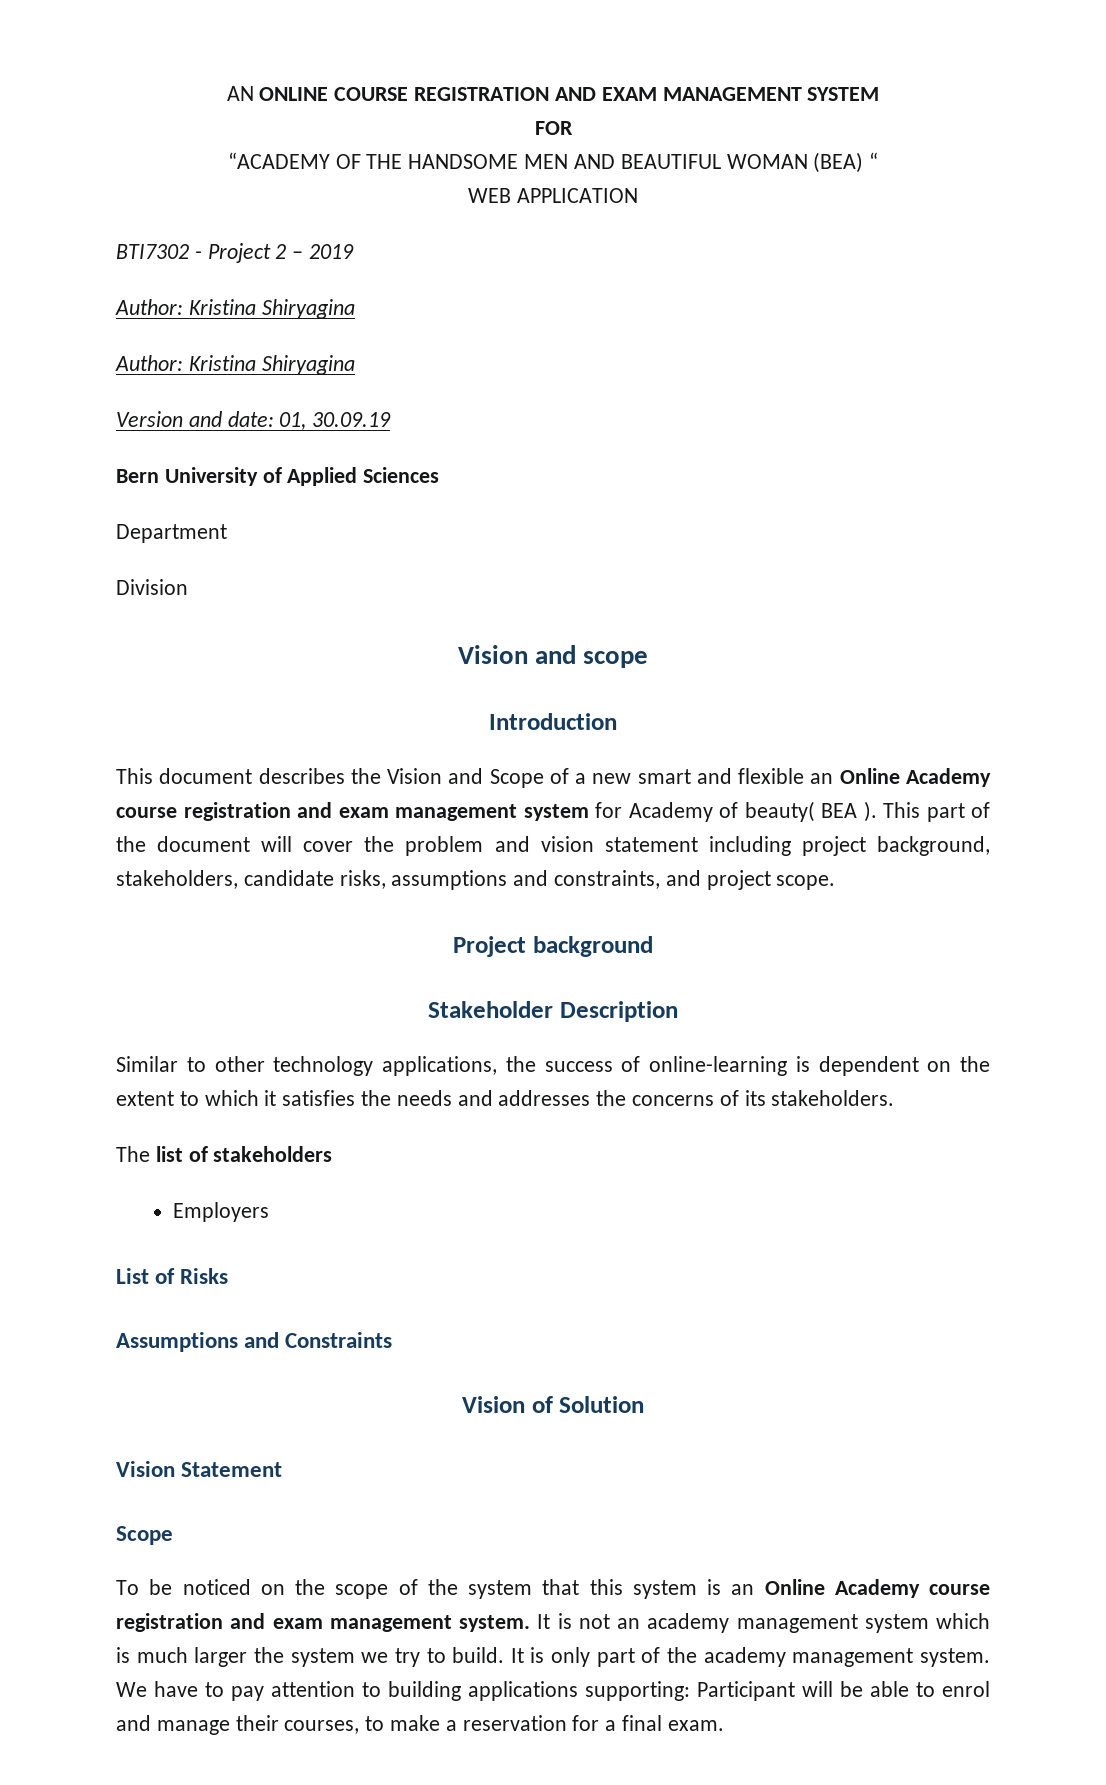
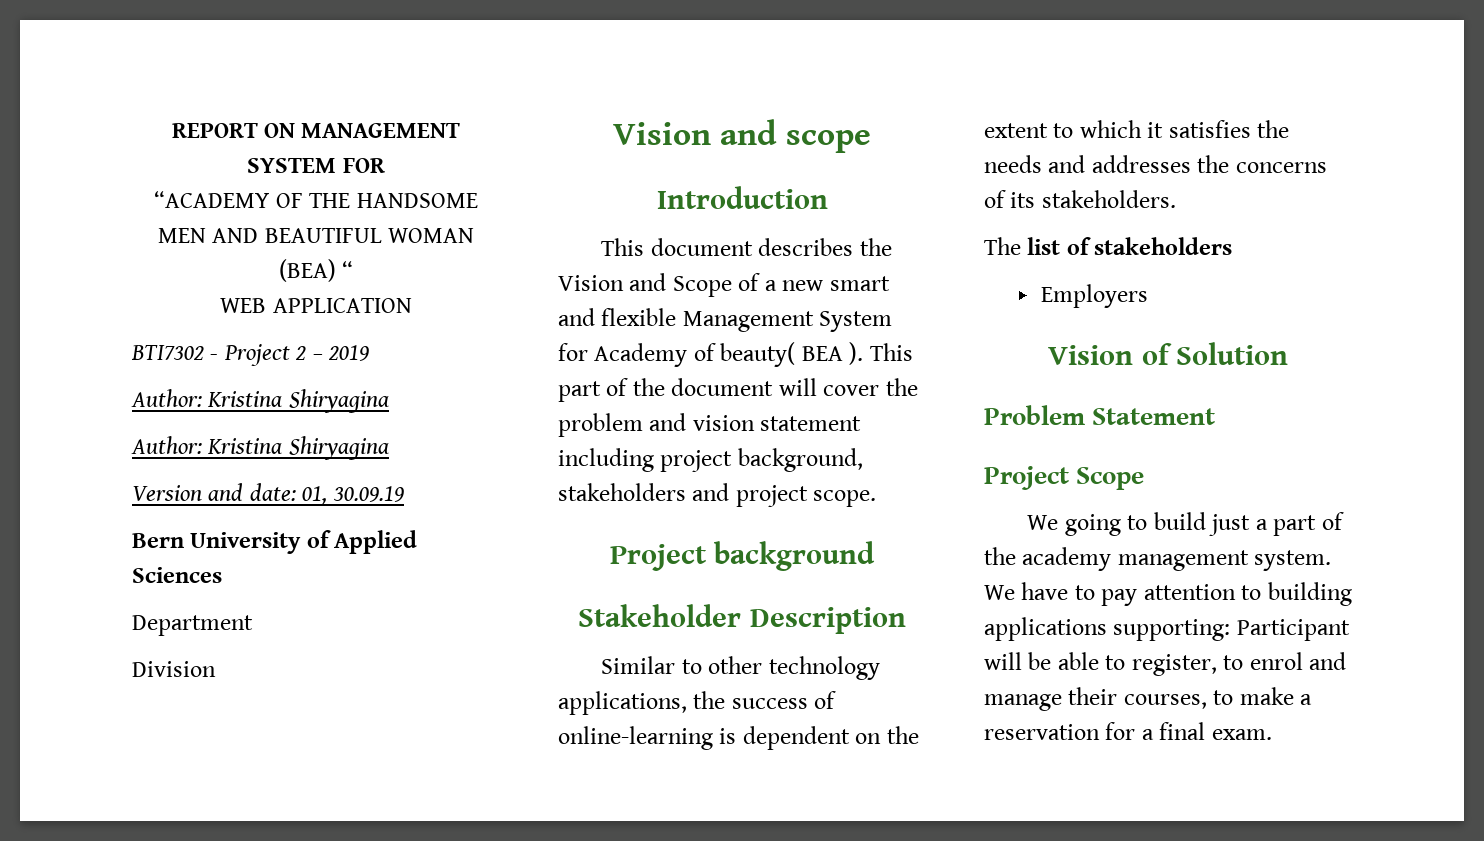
[226,86,657,101] AN ONLINE COURSE REGISTRATION AND EXAM -> [171,123,295,138] REPORT ON
(880, 94) // -> (337, 165) none
[810,768,991,787] [116,802,589,821] an Online Academy course registration and exam management system -> [682,311,893,332] Management System
[116,870,661,890] stakeholders, candidate risks, assumptions and constraints, -> [558,483,686,501] stakeholders
[116,1268,229,1284] [116,1332,393,1352] // List of Risks // Assumptions and Constraints -> (1148, 296) none
[116,1461,175,1477] Vision -> [984,405,1085,425] Problem
(283, 1469) none -> [984,466,1069,490] Project
[116,1579,990,1599] [116,1613,990,1633] [116,1647,591,1667] To be noticed on the scope of the system that this system is an Online Academy course registration and exam management system. It is not an academy management system which is much larger the system we try to build. It is only -> [1027,512,1268,536] We going to build just a
(935, 1689) none -> [1131,654,1244,676] register, to

